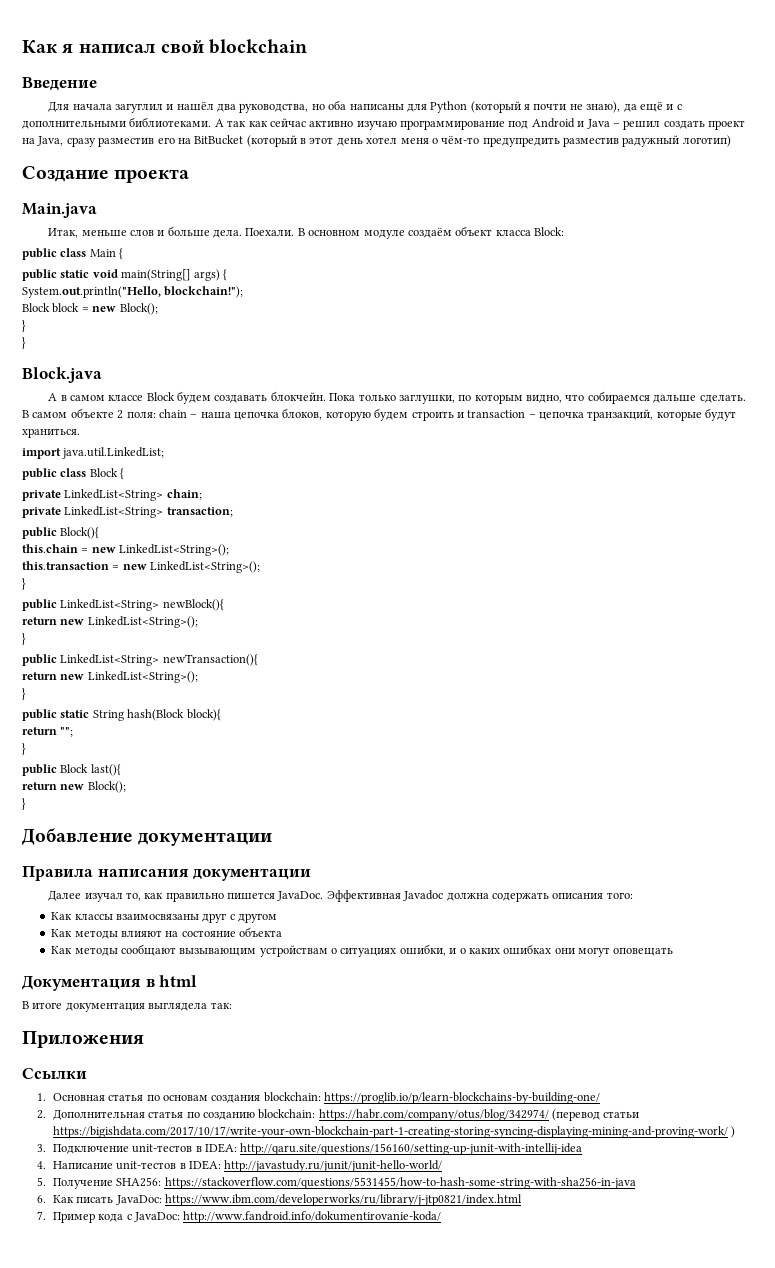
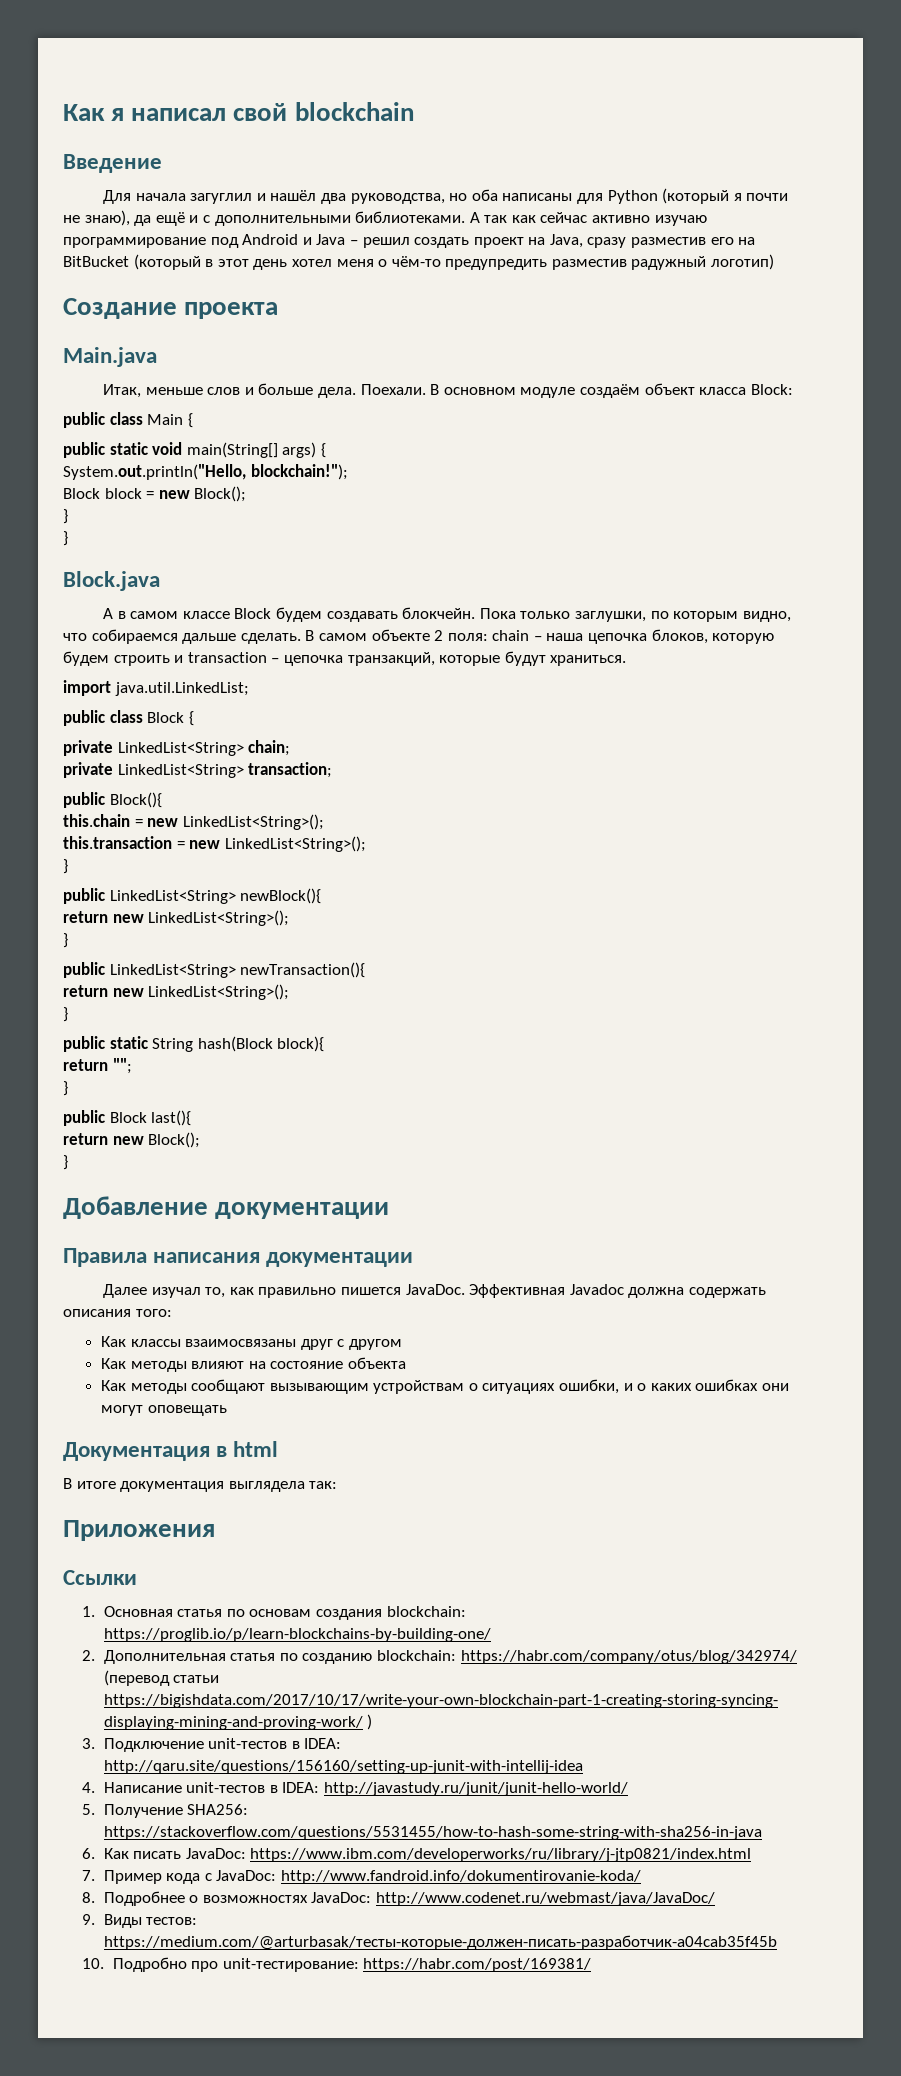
(442, 1217) none -> [82,1891,716,1906] [82,1914,198,1928] [103,1935,777,1950] [82,1957,592,1972] // 8. Подробнее о возможностях JavaDoc: http://www.codenet.ru/webmast/java/JavaDoc/ // 9. Виды тестов: https://medium.com/@arturbasak/тесты-которые-должен-писать-разработчик-a04cab35f45b // 10. Подробно про unit-тестирование: https://habr.com/post/169381/

